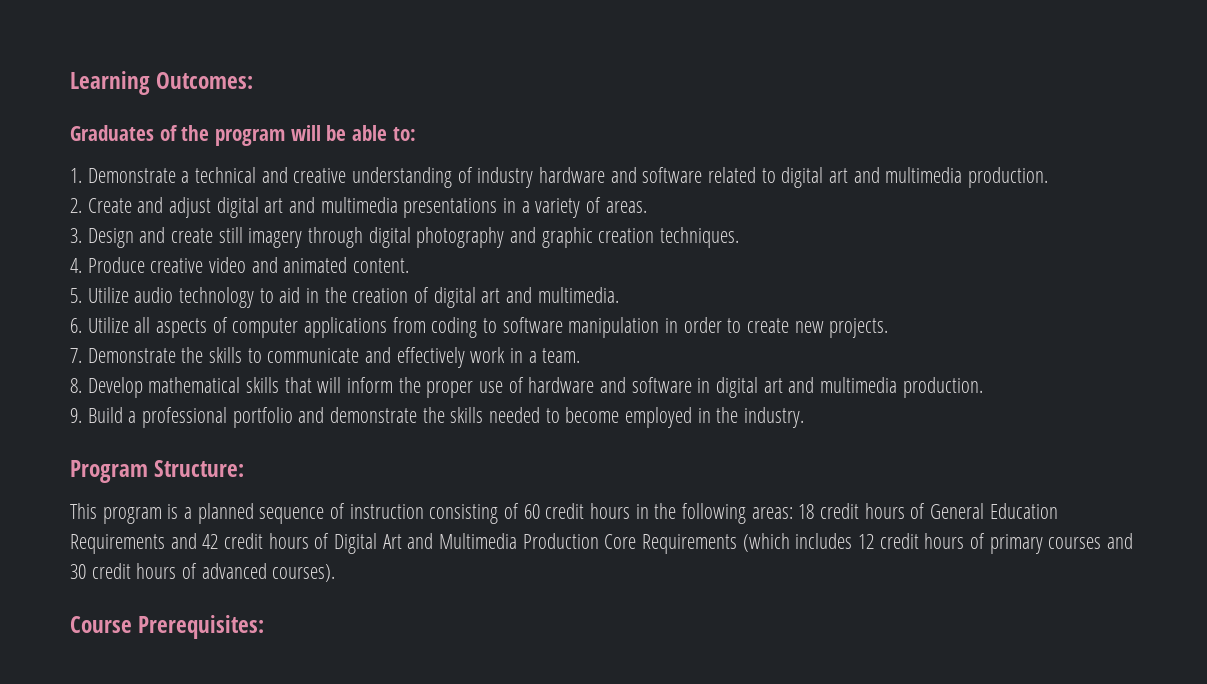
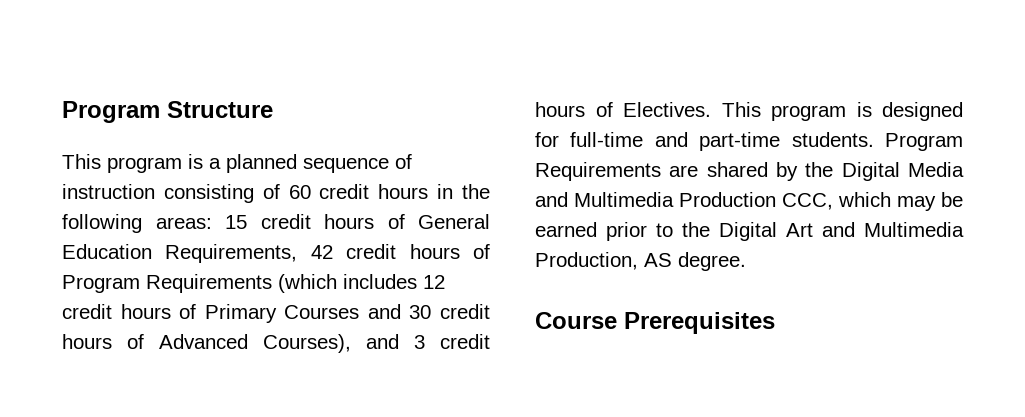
[70,71,254,95] [70,125,416,146] [70,167,1049,188] [70,197,647,218] [70,227,740,248] [70,257,410,273] [70,287,619,308] [70,317,889,338] [70,347,581,368] [70,377,983,398] [70,407,805,428] [70,460,245,483] Learning Outcomes: // Graduates of the program will be able to: // 1. Demonstrate a technical and creative understanding of industry hardware and software related to digital art and multimedia production. // 2. Create and adjust digital art and multimedia presentations in a variety of areas. // 3. Design and create still imagery through digital photography and graphic creation techniques. // 4. Produce creative video and animated content. // 5. Utilize audio technology to aid in the creation of digital art and multimedia. // 6. Utilize all aspects of computer applications from coding to software manipulation in order to create new projects. // 7. Demonstrate the skills to communicate and effectively work in a team. // 8. Develop mathematical skills that will inform the proper use of hardware and software in digital art and multimedia production. // 9. Build a professional portfolio and demonstrate the skills needed to become employed in the industry. // Program Structure: -> [62,101,273,123] Program Structure
[798,504,815,519] 18 -> [225,215,247,229] 15
[70,533,197,554] Requirements and -> [165,244,298,263] Requirements,
[334,533,637,554] Digital Art and Multimedia Production Core -> [62,275,140,293] Program
[989,534,1102,554] primary courses -> [204,304,360,323] Primary Courses
[201,563,336,582] advanced courses). -> [159,334,490,353] [535,102,963,121] [535,132,963,151] [535,162,964,181] [535,192,963,211] [535,222,964,241] [535,252,746,271] Advanced Courses), and 3 credit hours of Electives. This program is designed for full-time and part-time students. Program Requirements are shared by the Digital Media and Multimedia Production CCC, which may be earned prior to the Digital Art and Multimedia Production, AS degree.
[138,615,265,639] Prerequisites: -> [624,312,775,334] Prerequisites

